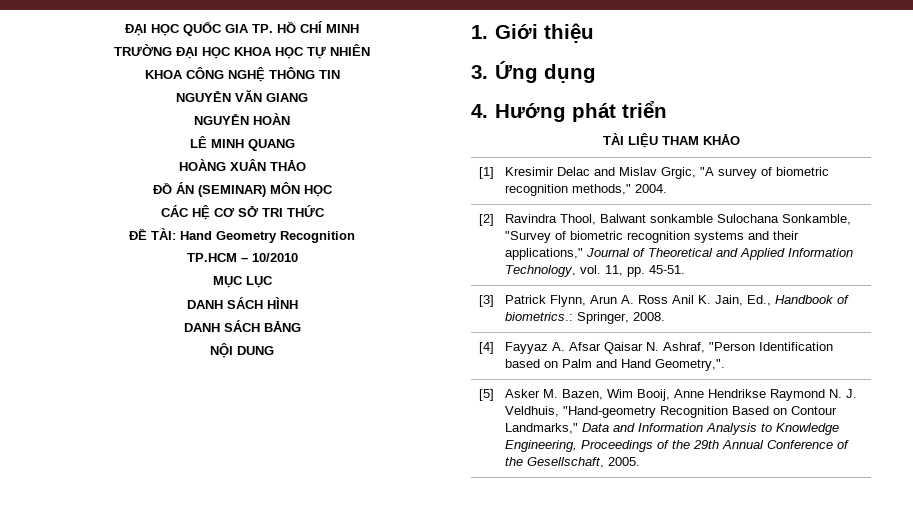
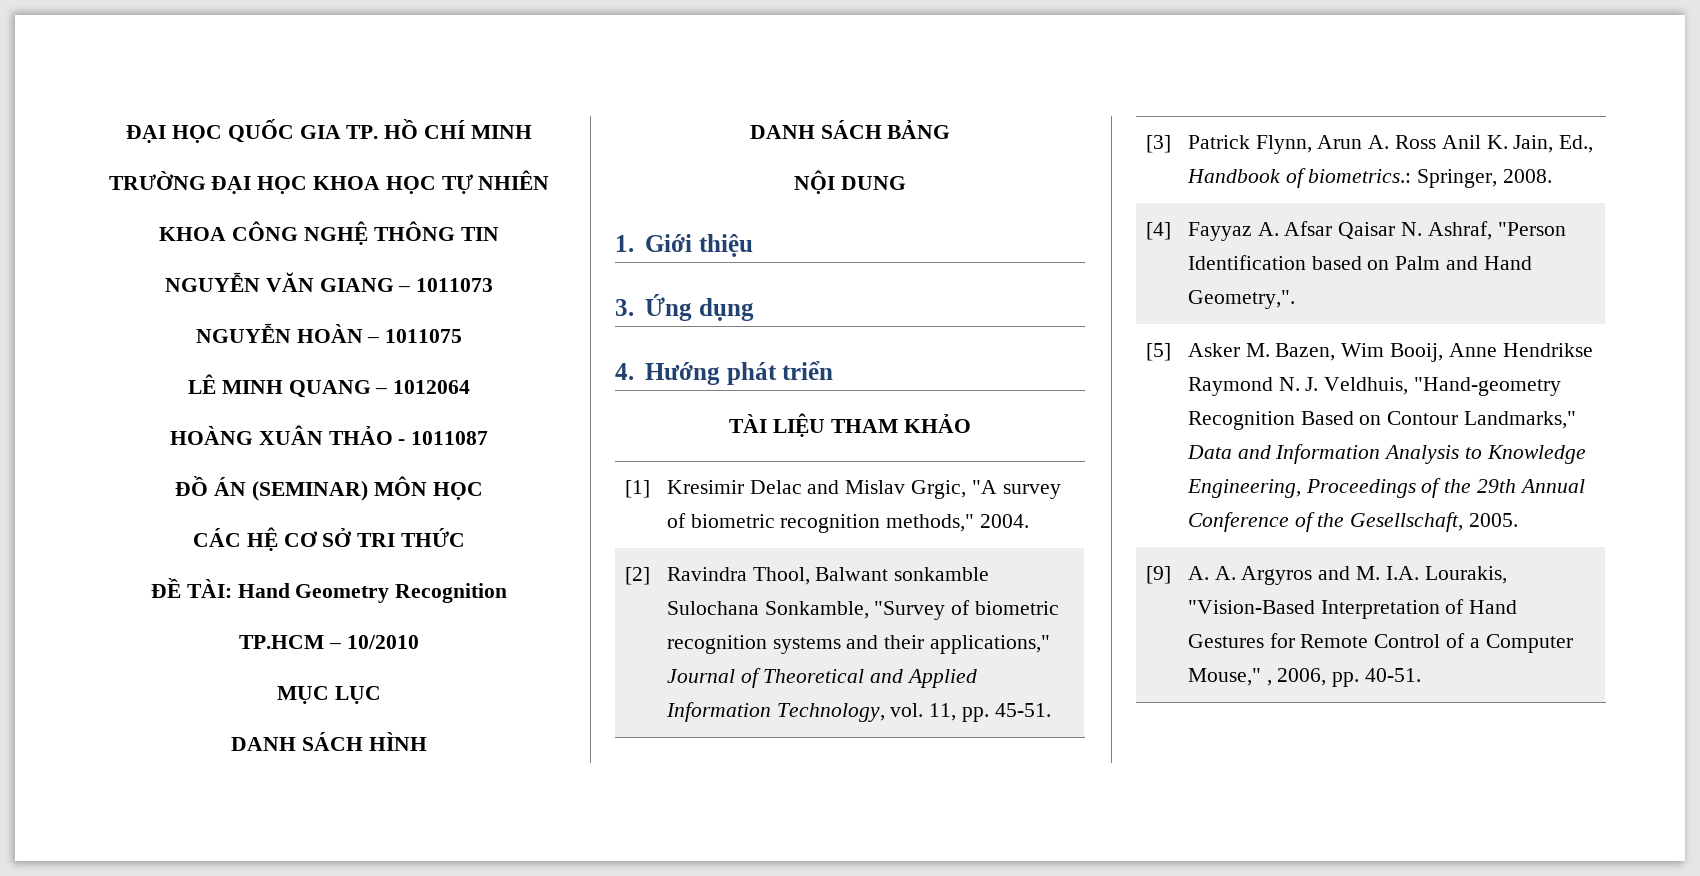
(308, 97) none -> [398,278,494,292] – 1011073
(290, 119) none -> [367,329,463,343] – 1011075
(295, 145) none -> [375,380,471,394] – 1012064
(306, 165) none -> [398,431,489,445] - 1011087
(641, 461) none -> [1146,566,1172,584] [1187,566,1507,585] [1187,599,1518,619] [1187,633,1573,653] [1187,668,1422,687] // [9] | A. A. Argyros and M. I.A. Lourakis, "Vision-Based Interpretation of Hand Gestures for Remote Control of a Computer Mouse," , 2006, pp. 40-51.

